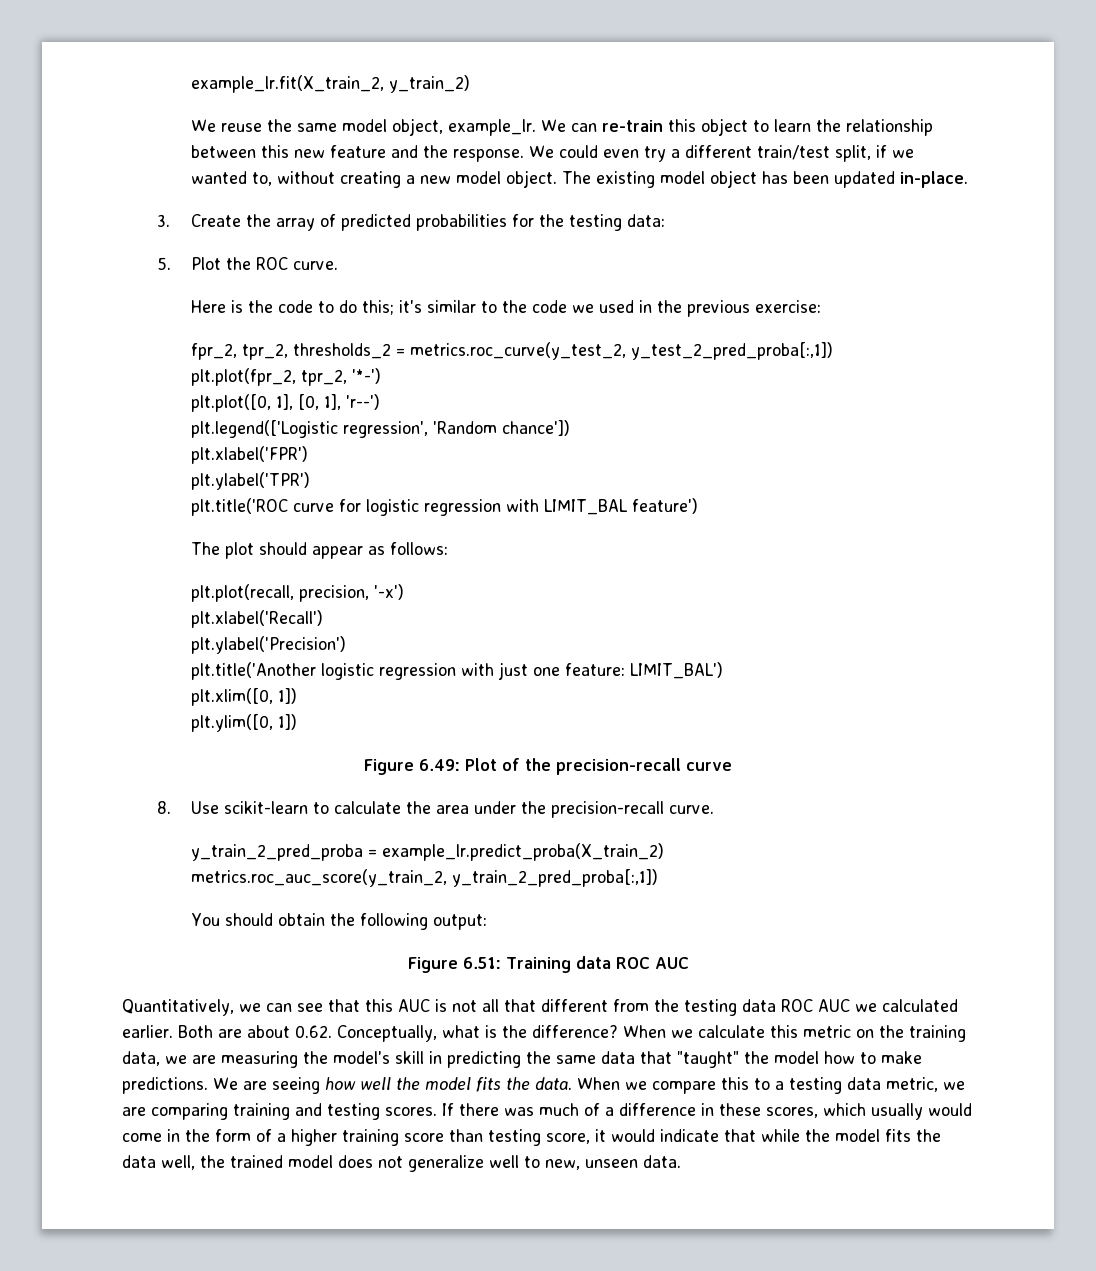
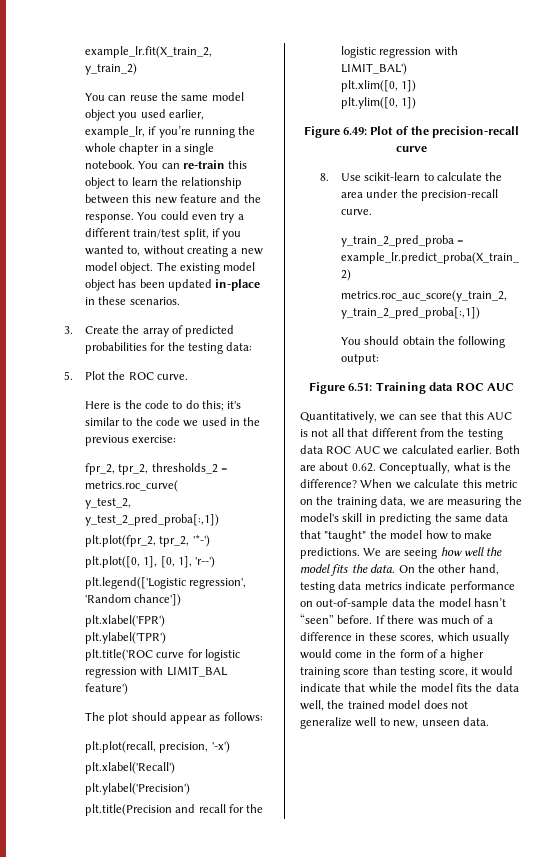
[191,119,217,132] We -> [84,93,127,101] You can
[392,118,567,136] object, example_lr. We -> [84,109,204,121] [84,126,256,138] [84,143,215,155] [84,160,159,169] object you used earlier, example_lr, if you’re running the whole chapter in a single notebook. You
[529,145,555,158] We -> [137,212,158,220] You
[892,149,915,158] we -> [222,231,242,240] you
[900,171,969,188] in-place. -> [215,279,261,291] [84,296,180,305] in-place in these scenarios.
[410,342,627,360] metrics.roc_curve(y_test_2, -> [84,480,178,492] [84,498,131,509] metrics.roc_curve( // y_test_2,
[191,662,626,680] plt.title('Another logistic regression with just one feature: -> [84,804,264,816] [340,46,458,58] plt.title(Precision and recall for the logistic regression with
[577,1077,965,1094] [122,1103,437,1120] When we compare this to a testing data metric, we are comparing training and testing scores. -> [398,564,499,575] [300,581,515,593] [300,598,506,610] [300,614,373,624] On the other hand, testing data metrics indicate performance on out-of-sample data the model hasn’t “seen” before.

